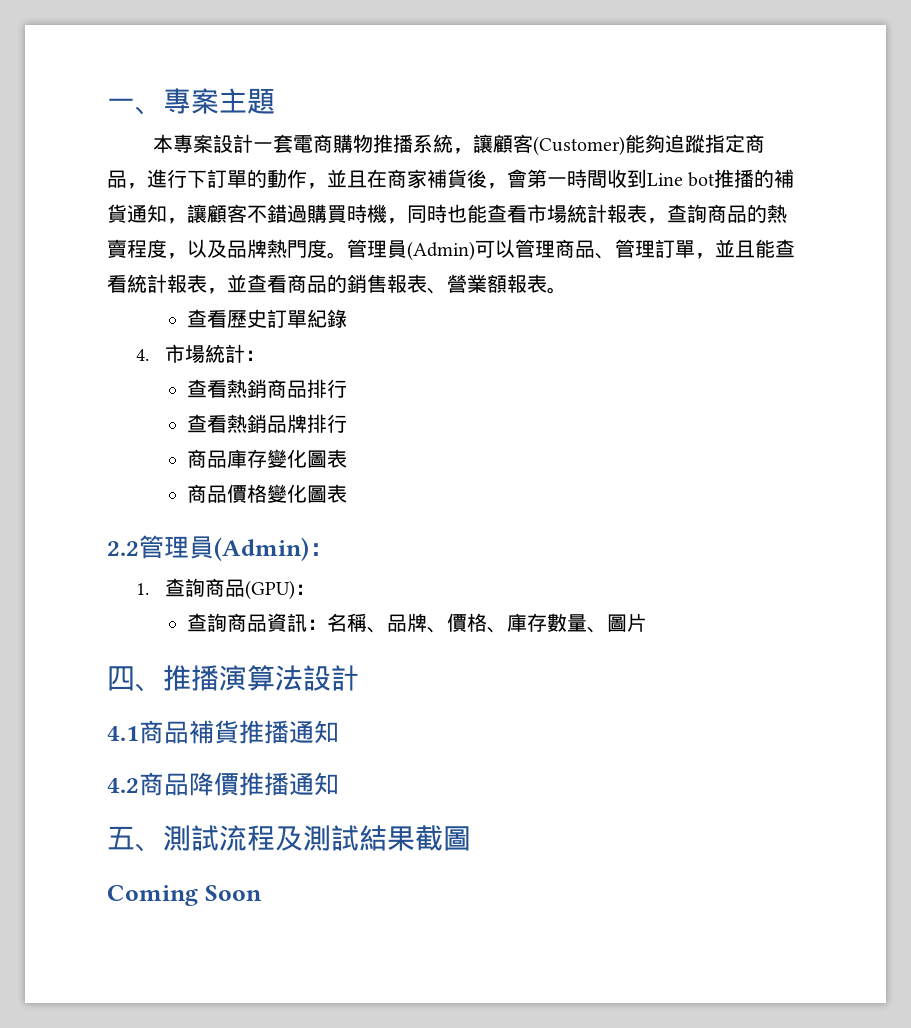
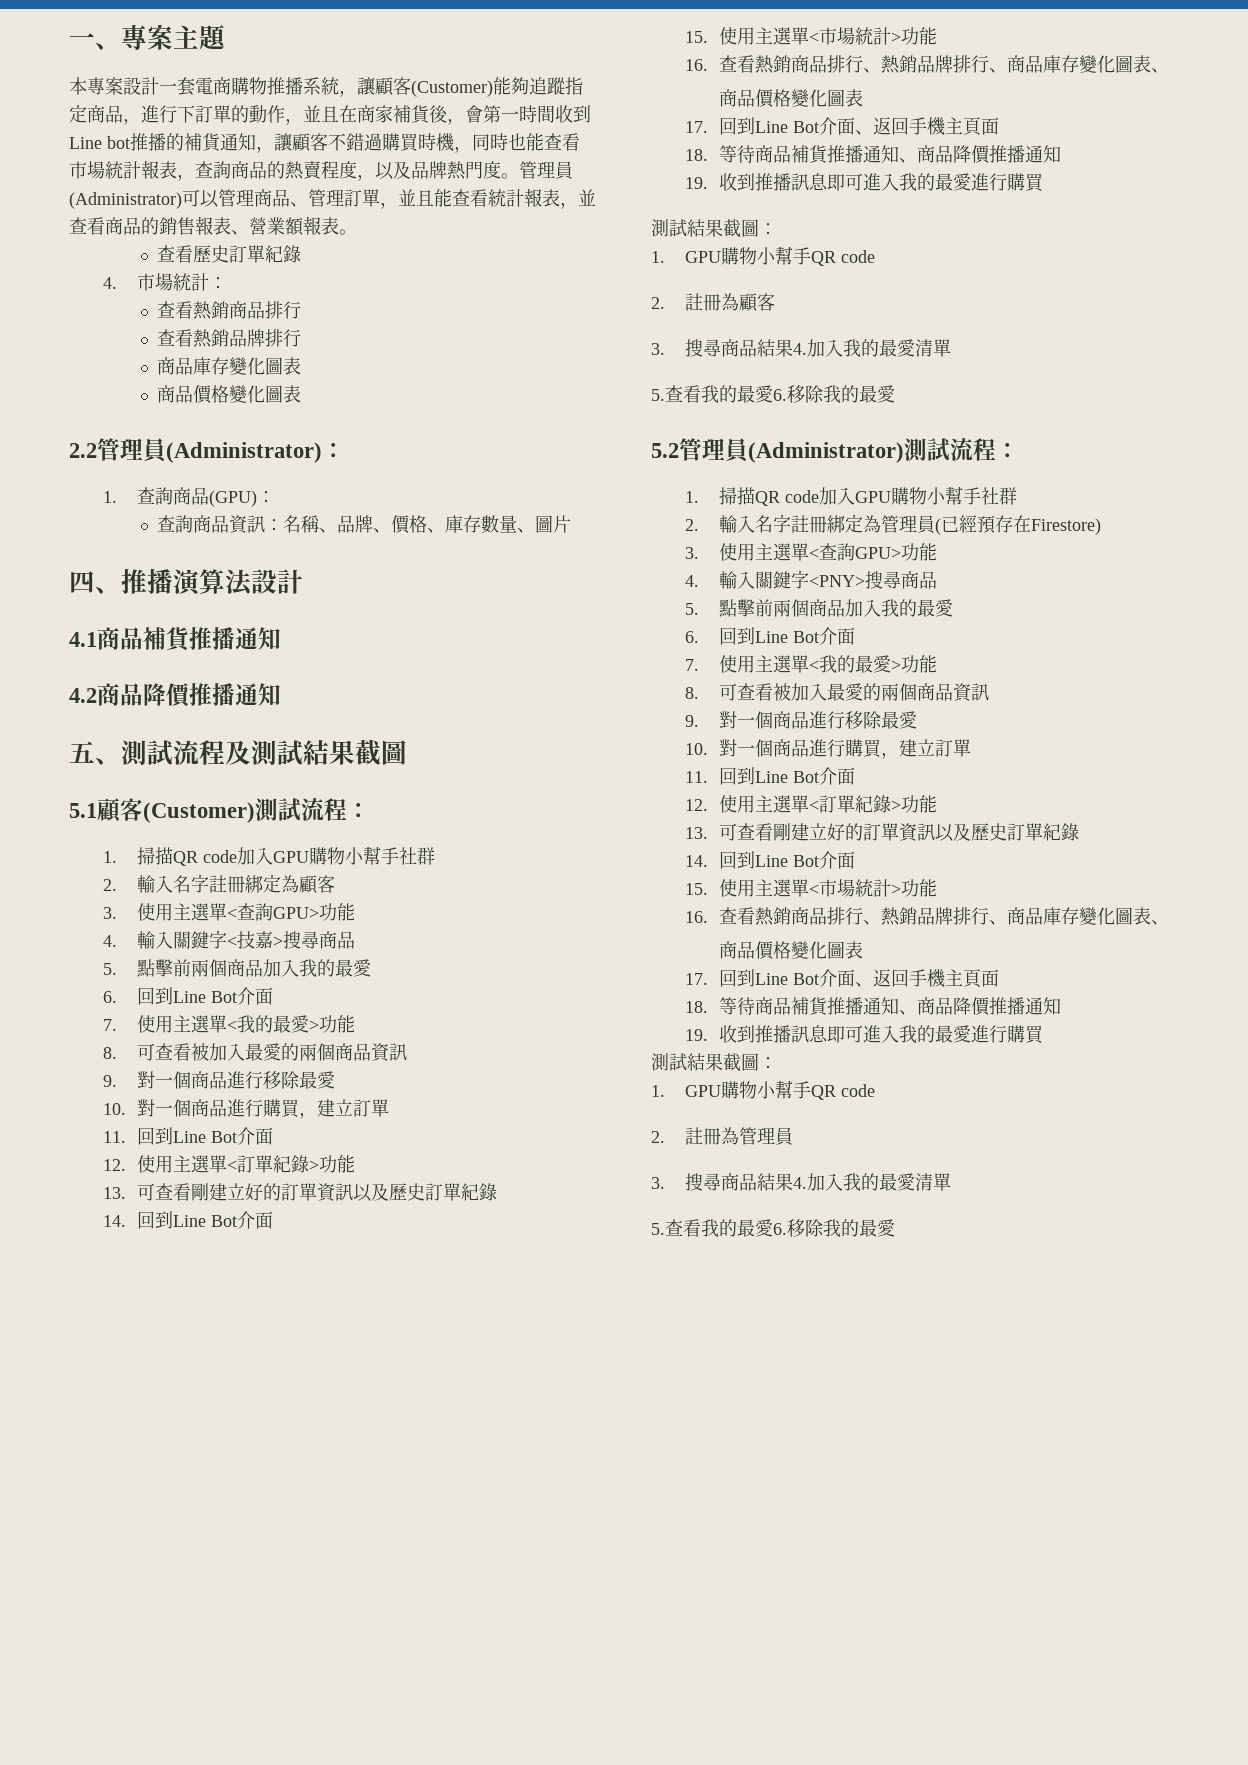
[407,241,475,261] (Admin) -> [69,192,182,209] (Administrator)
[214,537,309,561] (Admin) -> [166,442,322,463] (Administrator)
[107,885,262,906] Coming Soon -> [69,798,370,823] [103,846,436,866] [103,874,336,894] [103,903,356,921] [103,930,356,949] [103,959,372,977] [103,987,274,1005] [103,1015,356,1033] [103,1043,408,1062] [103,1071,336,1089] [103,1099,390,1119] [103,1127,274,1145] [103,1155,356,1173] [103,1183,498,1202] [103,1211,274,1229] [685,27,938,45] [685,55,1170,74] [719,89,864,108] [685,117,1000,136] [685,145,1062,164] [685,173,1045,192] [651,219,777,238] [651,246,876,266] [651,293,776,312] [651,339,952,357] [651,385,895,403] [651,438,1019,463] [685,486,1018,506] [685,514,1102,535] [685,543,938,561] [685,570,938,589] [685,599,954,617] [685,627,856,645] [685,655,938,673] [685,683,990,702] [685,711,918,729] [685,739,972,759] [685,767,856,785] [685,795,938,813] [685,823,1080,842] [685,851,856,869] [685,879,938,897] [685,907,1170,926] [719,941,864,960] [685,969,1000,988] [685,997,1062,1016] [685,1025,1045,1044] [651,1053,777,1072] [651,1080,876,1100] [651,1127,794,1145] [651,1173,952,1191] [651,1219,895,1237] 5.1顧客(Customer)測試流程： // 1.掃描QR code加入GPU購物小幫手社群 // 2.輸入名字註冊綁定為顧客 // 3.使用主選單<查詢GPU>功能 // 4.輸入關鍵字<技嘉>搜尋商品 // 5.點擊前兩個商品加入我的最愛 // 6.回到Line Bot介面 // 7.使用主選單<我的最愛>功能 // 8.可查看被加入最愛的兩個商品資訊 // 9.對一個商品進行移除最愛 // 10.對一個商品進行購買，建立訂單 // 11.回到Line Bot介面 // 12.使用主選單<訂單紀錄>功能 // 13.可查看剛建立好的訂單資訊以及歷史訂單紀錄 // 14.回到Line Bot介面 // 15.使用主選單<市場統計>功能 // 16.查看熱銷商品排行、熱銷品牌排行、商品庫存變化圖表、 // 商品價格變化圖表 // 17.回到Line Bot介面、返回手機主頁面 // 18.等待商品補貨推播通知、商品降價推播通知 // 19.收到推播訊息即可進入我的最愛進行購買 // 測試結果截圖： // 1. GPU購物小幫手QR code // 2.註冊為顧客 // 3.搜尋商品結果4.加入我的最愛清單 // 5.查看我的最愛6.移除我的最愛 // 5.2管理員(Administrator)測試流程： // 1.掃描QR code加入GPU購物小幫手社群 // 2.輸入名字註冊綁定為管理員(已經預存在Firestore) // 3.使用主選單<查詢GPU>功能 // 4.輸入關鍵字<PNY>搜尋商品 // 5.點擊前兩個商品加入我的最愛 // 6.回到Line Bot介面 // 7.使用主選單<我的最愛>功能 // 8.可查看被加入最愛的兩個商品資訊 // 9.對一個商品進行移除最愛 // 10.對一個商品進行購買，建立訂單 // 11.回到Line Bot介面 // 12.使用主選單<訂單紀錄>功能 // 13.可查看剛建立好的訂單資訊以及歷史訂單紀錄 // 14.回到Line Bot介面 // 15.使用主選單<市場統計>功能 // 16.查看熱銷商品排行、熱銷品牌排行、商品庫存變化圖表、 // 商品價格變化圖表 // 17.回到Line Bot介面、返回手機主頁面 // 18.等待商品補貨推播通知、商品降價推播通知 // 19.收到推播訊息即可進入我的最愛進行購買 // 測試結果截圖： // 1. GPU購物小幫手QR code // 2.註冊為管理員 // 3.搜尋商品結果4.加入我的最愛清單 // 5.查看我的最愛6.移除我的最愛

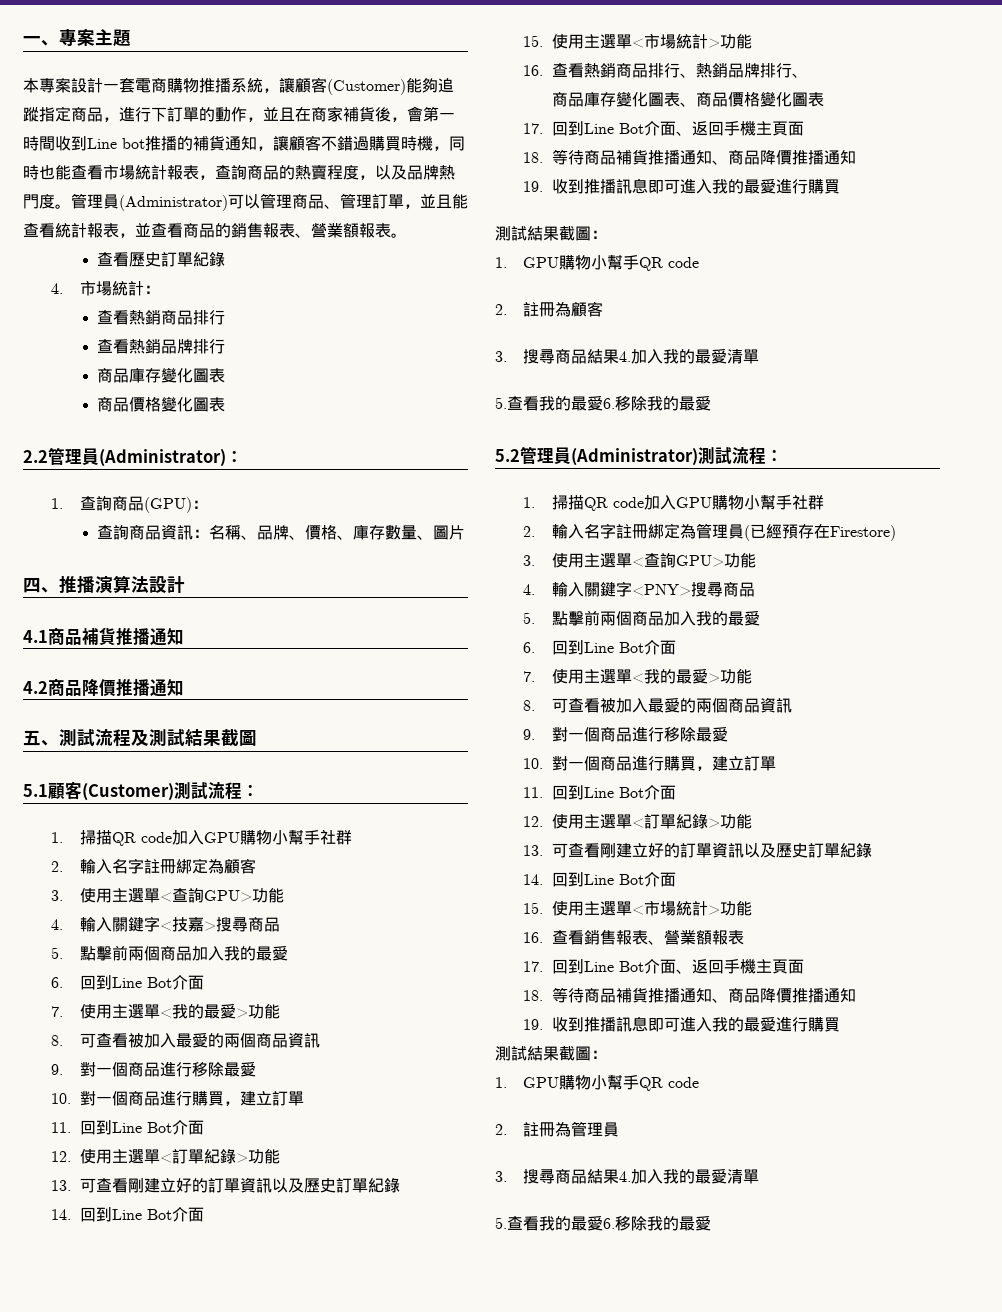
[1007,55,1170,73] 商品庫存變化圖表、 // -> [551,91,696,107] // 商品庫存變化圖表、
[755,907,1170,926] [719,941,846,960] 熱銷商品排行、熱銷品牌排行、商品庫存變化圖表、 // 商品價格變化圖 -> [583,929,728,945] 銷售報表、營業額報

